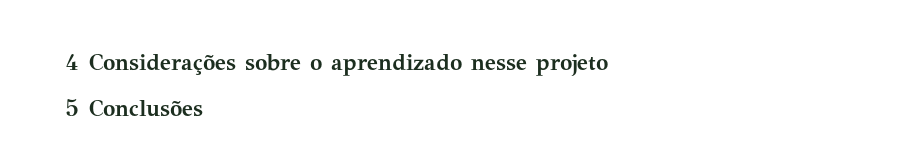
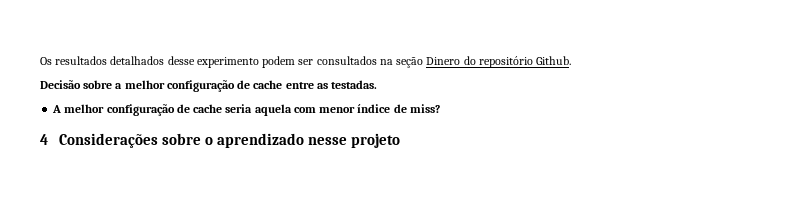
(65, 62) none -> [40,56,572,68] [40,80,378,92] [52,104,440,116] Os resultados detalhados desse experimento podem ser consultados na seção Dinero do repositório Github. // Decisão sobre a melhor configuração de cache entre as testadas. // A melhor configuração de cache seria aquela com menor índice de miss? //
[65,99,204,117] // 5 Conclusões -> (400, 140) none

